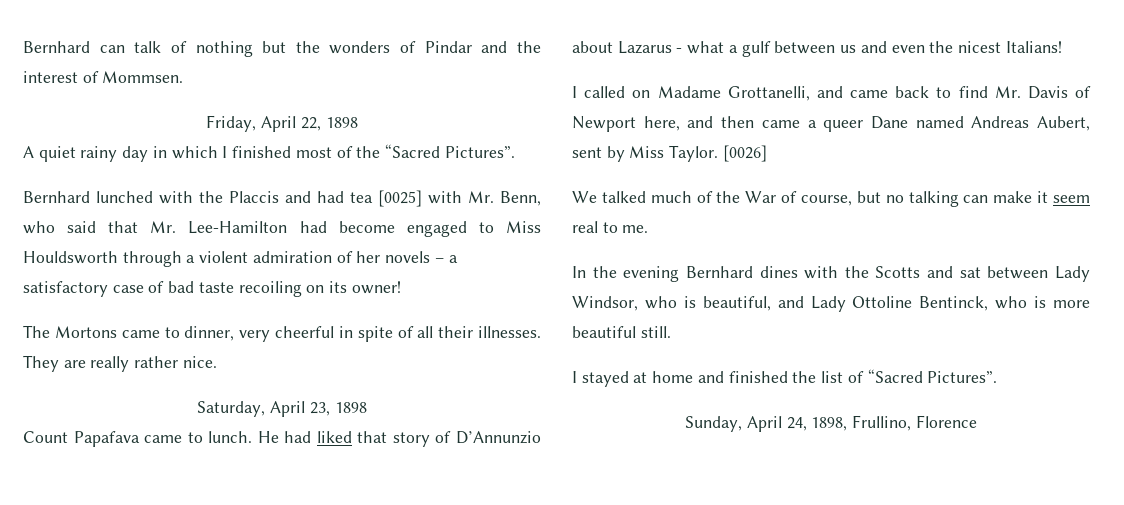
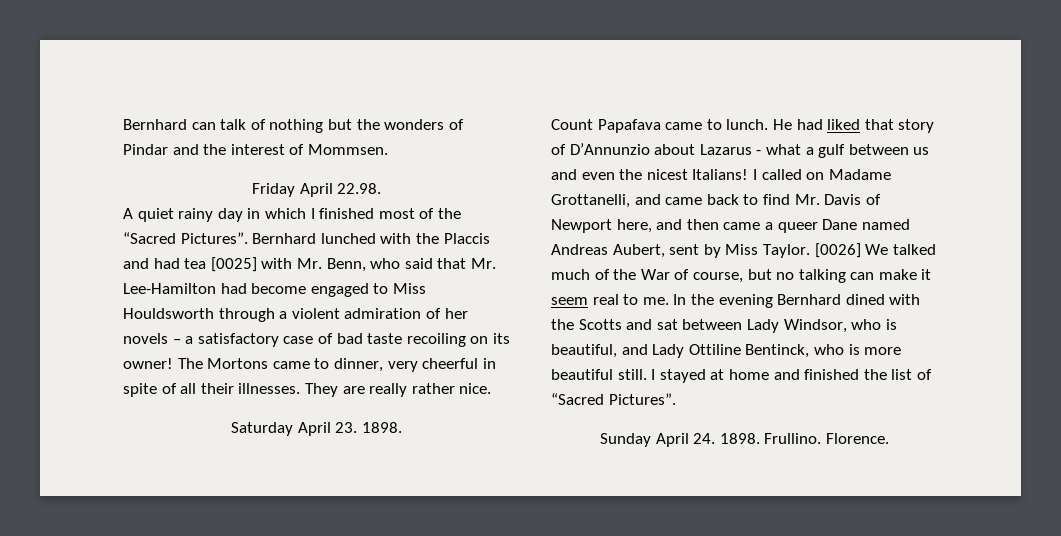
[206,115,358,132] Friday, April 22, 1898 -> [251,183,382,197] Friday April 22.98.
(515, 152) // -> (248, 238) none
(401, 287) // -> (173, 363) none
[197,401,367,417] Saturday, April 23, 1898 -> [231,422,402,436] Saturday April 23. 1898.
(1062, 47) // -> (749, 174) none
(767, 153) // -> (861, 250) none
(649, 229) // -> (669, 301) none
[759,266,798,278] dines -> [845,294,885,305] dined
[852,296,913,308] Ottoline -> [688,344,741,355] Ottiline
(671, 332) // -> (647, 374) none
[685,415,977,432] Sunday, April 24, 1898, Frullino, Florence -> [600,433,889,447] Sunday April 24. 1898. Frullino. Florence.

